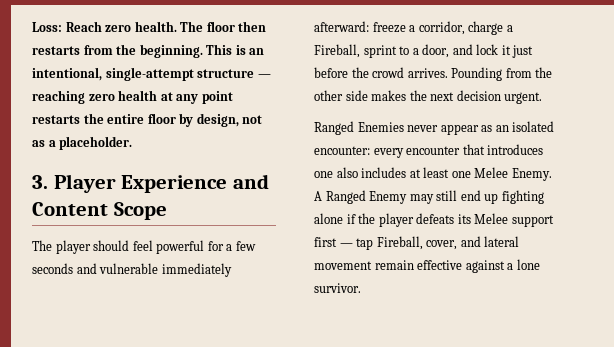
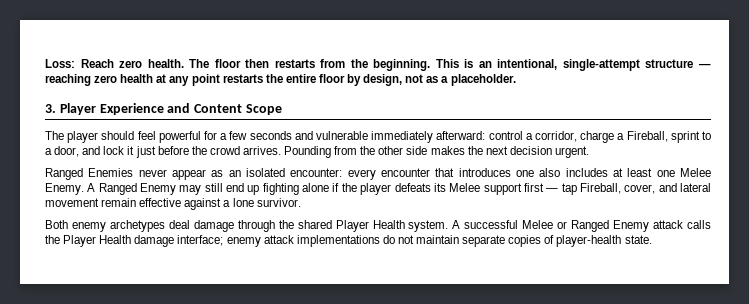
[372,22,406,33] freeze -> [488,131,523,140] control
(361, 288) none -> [45,220,711,232] [45,235,652,247] // Both enemy archetypes deal damage through the shared Player Health system. A successful Melee or Ranged Enemy attack calls the Player Health damage interface; enemy attack implementations do not maintain separate copies of player-health state.

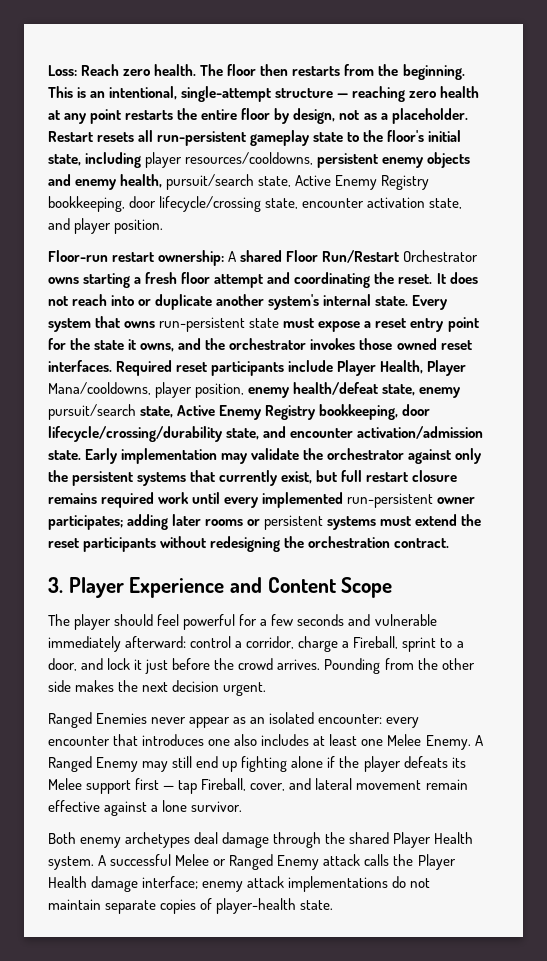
(516, 80) none -> [48,130,462,146] [48,152,471,168] [48,174,430,190] [48,196,463,212] [48,218,164,234] [48,250,479,266] [48,272,478,288] [48,294,449,310] [48,316,479,332] [48,338,472,352] [48,360,467,376] [48,382,462,398] [48,404,431,420] [48,426,484,442] [48,448,483,464] [48,470,458,486] [48,492,476,508] [48,514,482,530] [48,536,450,552] Restart resets all run-persistent gameplay state to the floor's initial state, including player resources/cooldowns, persistent enemy objects and enemy health, pursuit/search state, Active Enemy Registry bookkeeping, door lifecycle/crossing state, encounter activation state, and player position. // Floor-run restart ownership: A shared Floor Run/Restart Orchestrator owns starting a fresh floor attempt and coordinating the reset. It does not reach into or duplicate another system's internal state. Every system that owns run-persistent state must expose a reset entry point for the state it owns, and the orchestrator invokes those owned reset interfaces. Required reset participants include Player Health, Player Mana/cooldowns, player position, enemy health/defeat state, enemy pursuit/search state, Active Enemy Registry bookkeeping, door lifecycle/crossing/durability state, and encounter activation/admission state. Early implementation may validate the orchestrator against only the persistent systems that currently exist, but full restart closure remains required work until every implemented run-persistent owner participates; adding later rooms or persistent systems must extend the reset participants without redesigning the orchestration contract.

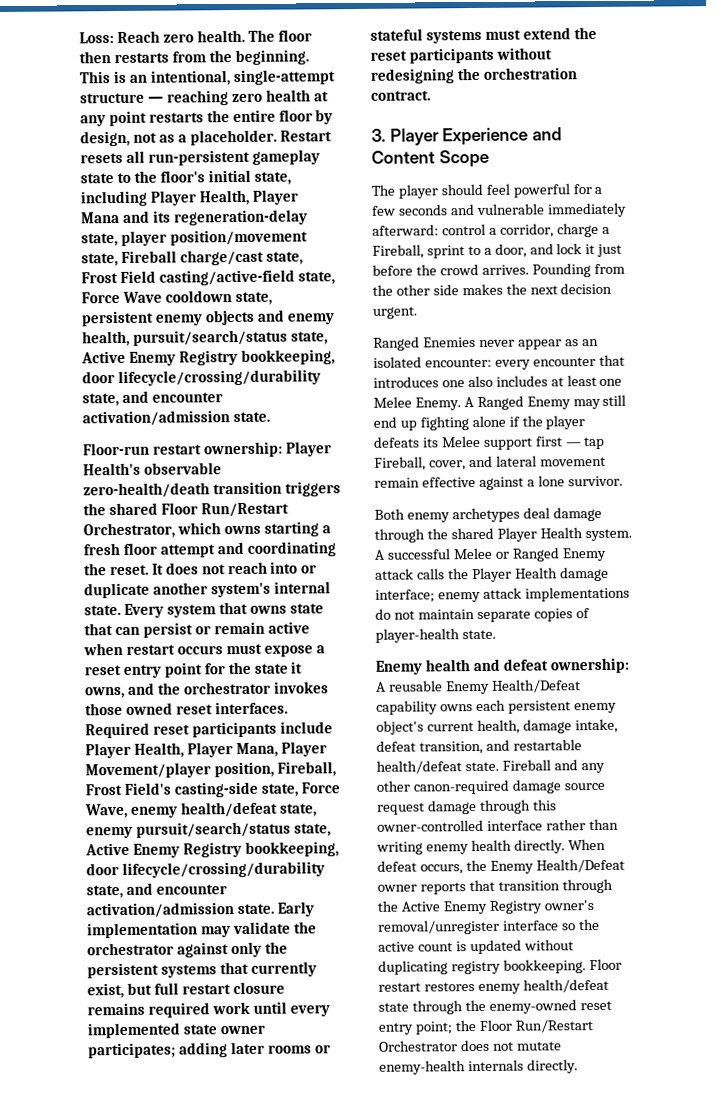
[145,152,314,168] player resources/cooldowns, -> [149,189,299,206] [81,209,308,226] [81,229,308,247] [81,249,303,267] [81,269,335,286] [81,290,272,306] Player Health, Player Mana and its regeneration-delay state, player position/movement state, Fireball charge/cast state, Frost Field casting/active-field state, Force Wave cooldown state,
[166,174,430,190] [48,196,463,212] [48,218,164,234] [48,250,237,266] pursuit/search state, Active Enemy Registry bookkeeping, door lifecycle/crossing state, encounter activation state, and player position. // Floor-run restart ownership: A -> [132,329,328,346] [81,349,335,366] [82,369,321,387] [82,390,223,407] [82,410,270,427] [83,441,332,458] [83,462,222,476] [83,481,341,499] [83,503,106,516] pursuit/search/status state, Active Enemy Registry bookkeeping, door lifecycle/crossing/durability state, and encounter activation/admission state. // Floor-run restart ownership: Player Health's observable zero-health/death transition triggers the
[403,250,479,262] Orchestrator -> [83,522,221,539] Orchestrator, which
[159,317,280,332] run-persistent state -> [289,603,324,614] [84,621,310,638] [83,642,223,656] state that can persist or remain active when restart occurs
[48,382,245,398] Mana/cooldowns, player position, -> [235,741,327,758] [85,761,336,779] [85,781,340,798] [85,803,128,819] Mana, Player Movement/player position, Fireball, Frost Field's casting-side state, Force Wave,
[48,404,136,420] pursuit/search -> [135,821,291,838] pursuit/search/status
[347,493,434,508] run-persistent -> [182,1024,217,1035] state
[264,515,324,530] persistent -> [370,28,423,41] stateful
(334, 905) none -> [375,657,629,675] [376,679,581,695] [376,699,617,715] [376,718,618,735] [376,739,582,755] [376,759,605,774] [376,779,605,795] [377,799,557,815] [377,818,619,832] [376,838,606,855] [377,858,625,875] [377,878,613,895] [377,900,594,915] [378,918,600,935] [378,939,574,955] [378,958,622,975] [378,978,609,995] [378,999,612,1015] [378,1019,593,1035] [379,1039,562,1052] [379,1059,578,1075] // Enemy health and defeat ownership: A reusable Enemy Health/Defeat capability owns each persistent enemy object's current health, damage intake, defeat transition, and restartable health/defeat state. Fireball and any other canon-required damage source request damage through this owner-controlled interface rather than writing enemy health directly. When defeat occurs, the Enemy Health/Defeat owner reports that transition through the Active Enemy Registry owner's removal/unregister interface so the active count is updated without duplicating registry bookkeeping. Floor restart restores enemy health/defeat state through the enemy-owned reset entry point; the Floor Run/Restart Orchestrator does not mutate enemy-health internals directly.

